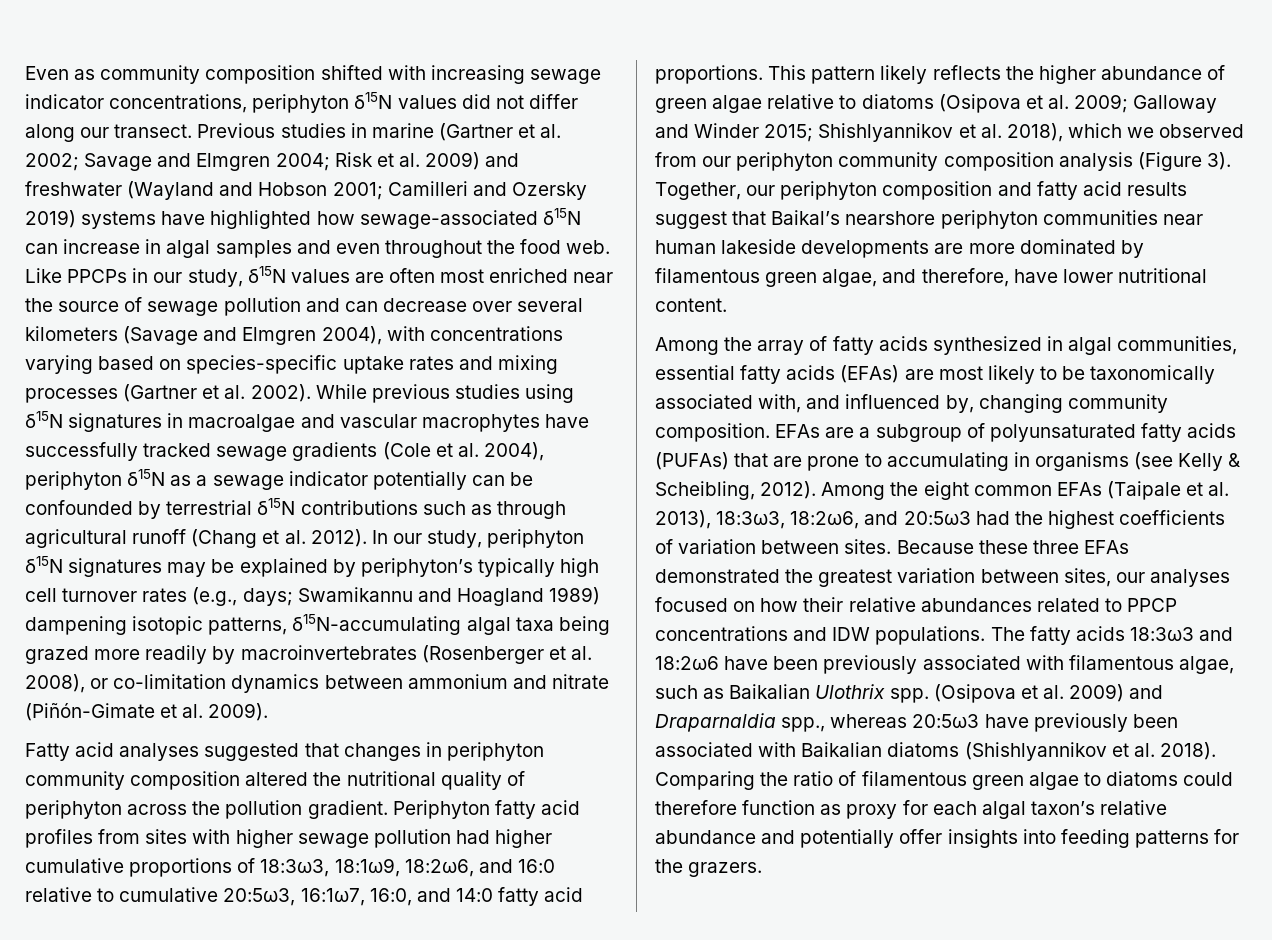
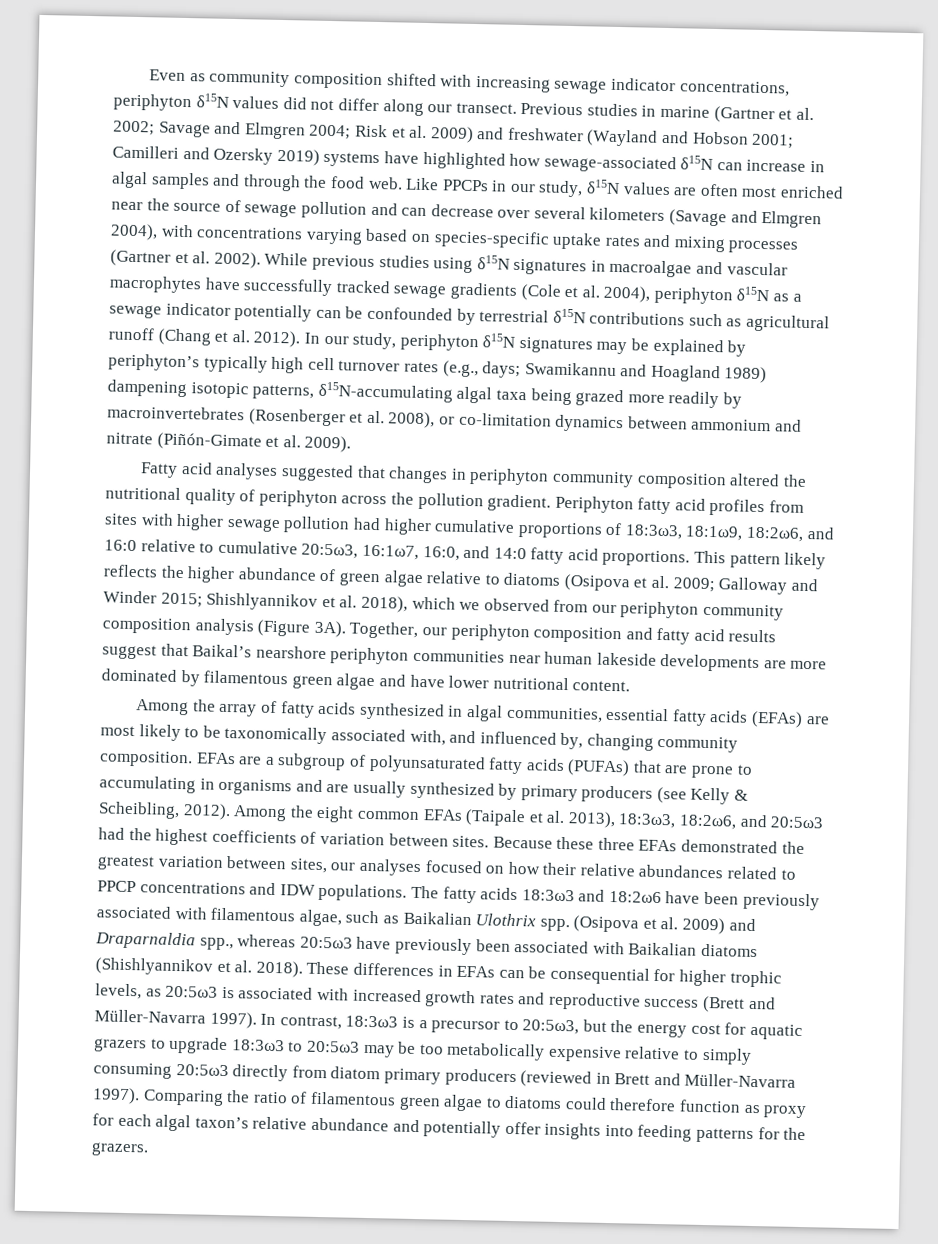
[335,240,482,258] even throughout -> [242,174,301,192] through
[496,501,566,519] through -> (743, 322) none
[1206,152,1231,170] 3). -> [313,620,346,638] 3A).
[822,268,1009,287] algae, and therefore, -> [336,673,406,691] algae and
(1129, 461) none -> [295,779,654,803] and are usually synthesized by primary producers
(1216, 751) none -> [306,961,782,988] [95,983,776,1013] [94,1009,803,1041] [94,1036,752,1065] [93,1062,797,1088] [92,1087,140,1105] These differences in EFAs can be consequential for higher trophic levels, as 20:5ω3 is associated with increased growth rates and reproductive success (Brett and Müller‐Navarra 1997). In contrast, 18:3ω3 is a precursor to 20:5ω3, but the energy cost for aquatic grazers to upgrade 18:3ω3 to 20:5ω3 may be too metabolically expensive relative to simply consuming 20:5ω3 directly from diatom primary producers (reviewed in Brett and Müller‐Navarra 1997).

